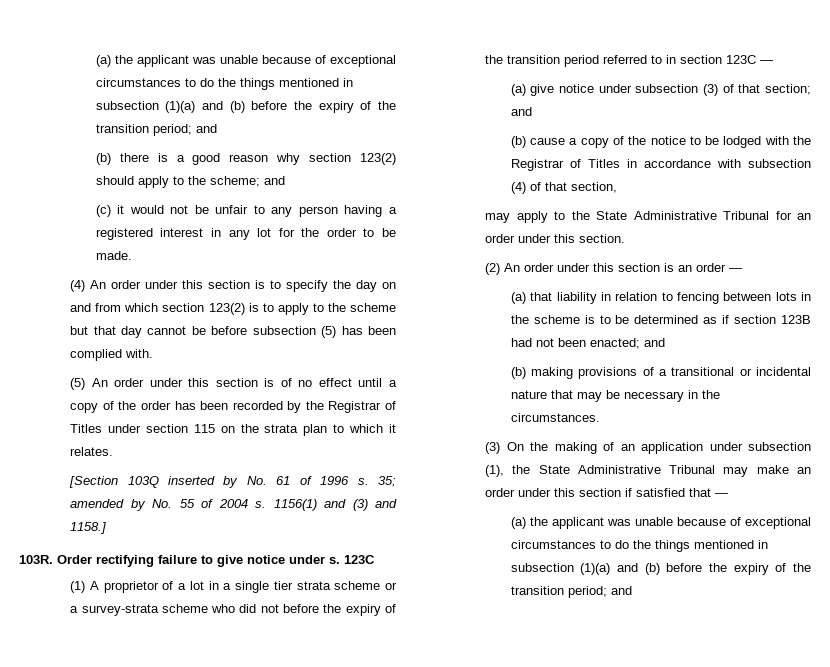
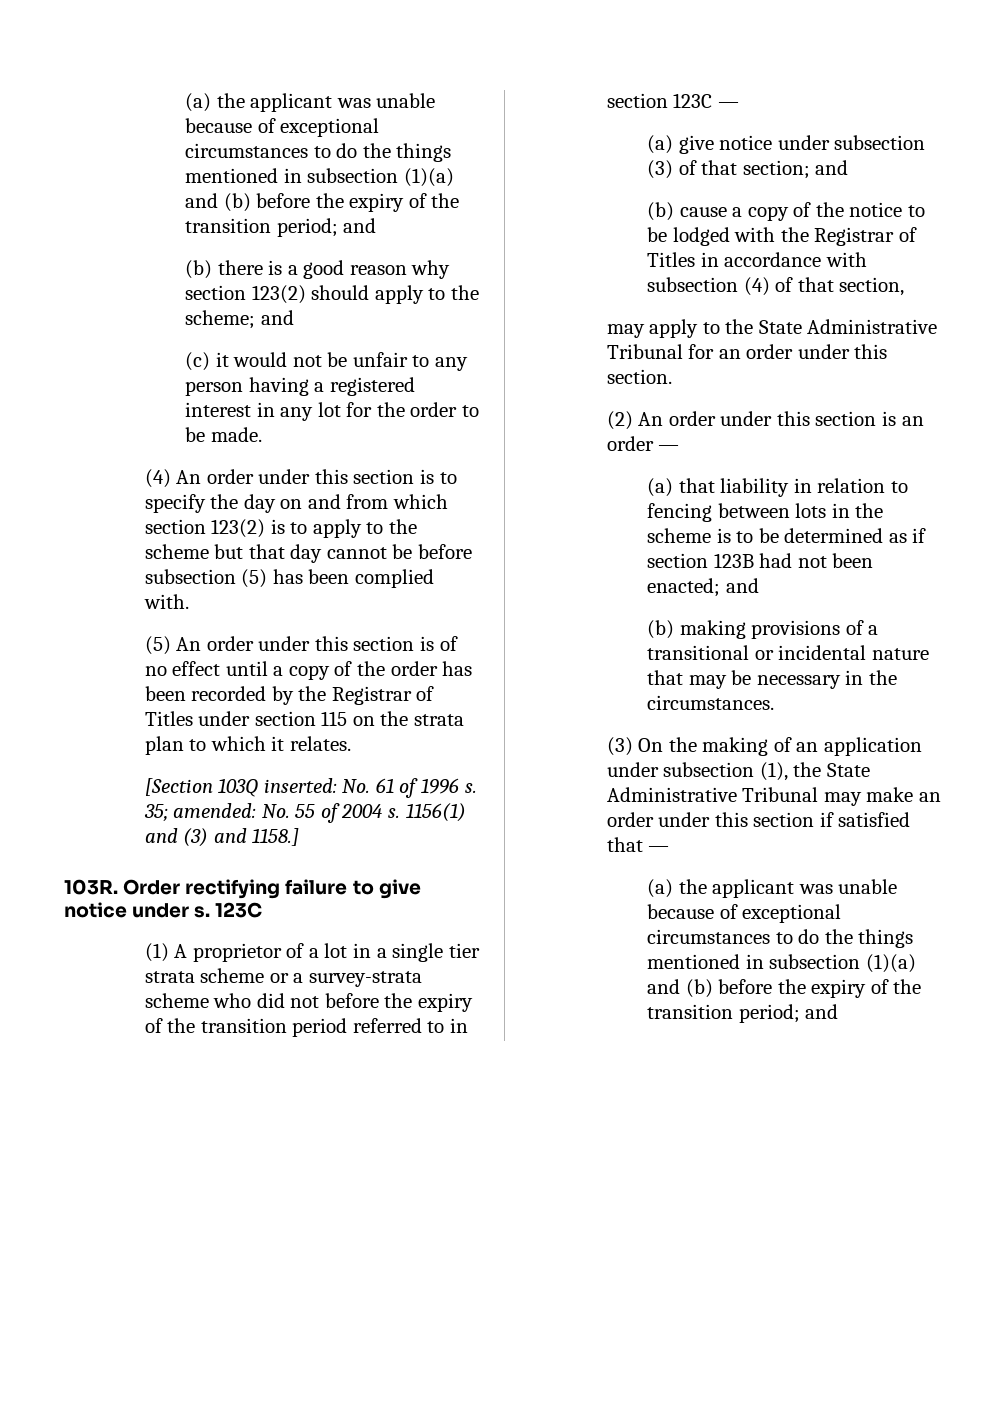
[168,476,239,488] inserted by -> [263,778,337,793] inserted:
[70,499,146,511] amended by -> [173,803,257,818] amended:

